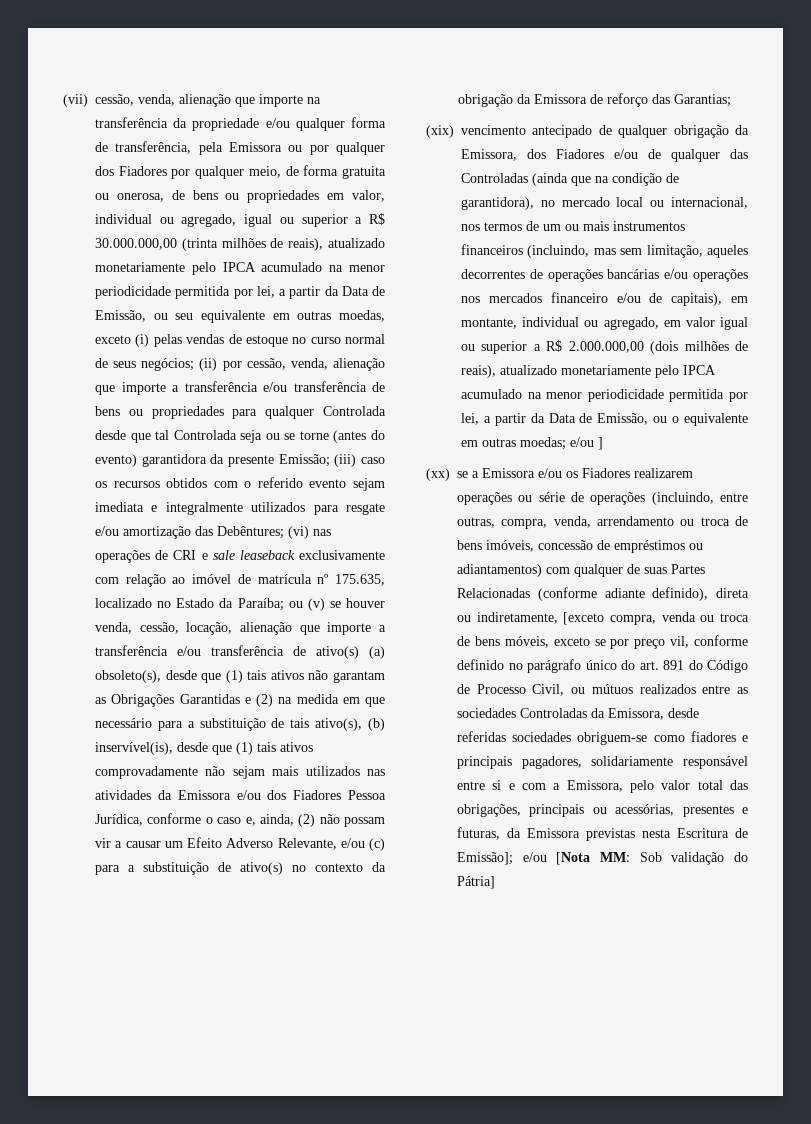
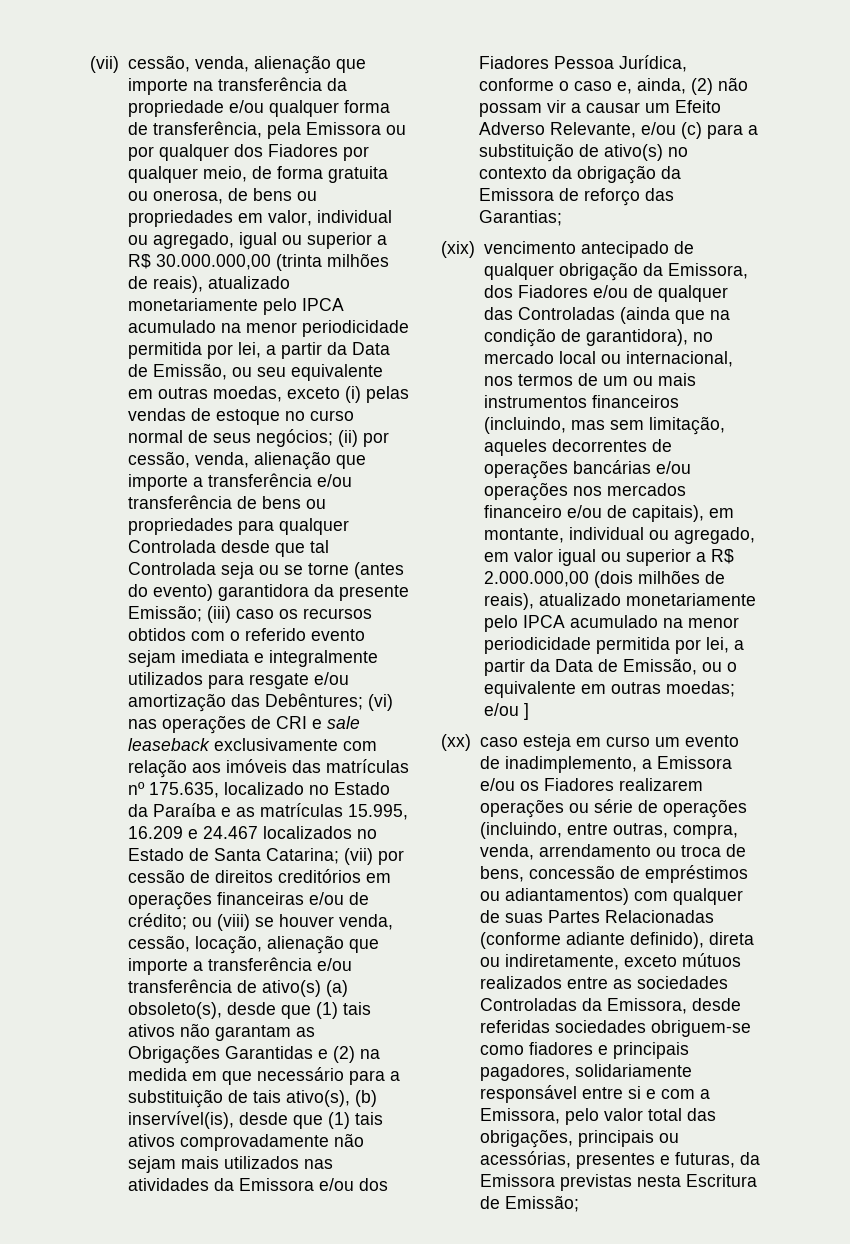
[172,574,312,584] ao imóvel de matrícula -> [191,759,409,773] aos imóveis das matrículas
[237,598,325,611] Paraíba; ou (v) -> [152,803,408,820] [127,826,377,839] [127,848,404,865] [127,869,391,883] [127,891,369,910] [127,913,250,931] Paraíba e as matrículas 15.995, 16.209 e 24.467 localizados no Estado de Santa Catarina; (vii) por cessão de direitos creditórios em operações financeiras e/ou de crédito; ou (viii)
[457,471,468,478] se -> [479,734,739,751] [479,756,637,773] caso esteja em curso um evento de inadimplemento,
[457,540,534,552] bens imóveis, -> [479,866,524,882] bens,
[563,612,749,625] [457,635,748,649] [457,659,748,673] [457,684,586,696] [exceto compra, venda ou troca de bens móveis, exceto se por preço vil, conforme definido no parágrafo único do art. 891 do Código de Processo Civil, ou -> [623,955,677,967] exceto
[457,852,748,865] [457,876,495,889] Emissão]; e/ou [Nota MM: Sob validação do Pátria] -> [504,1195,579,1212] Emissão;

